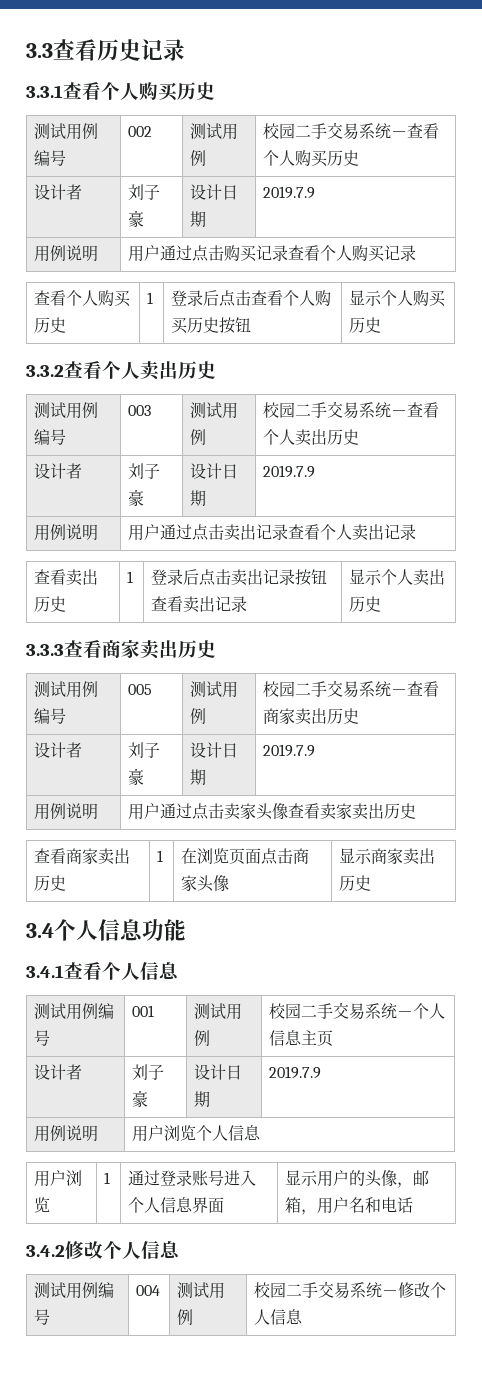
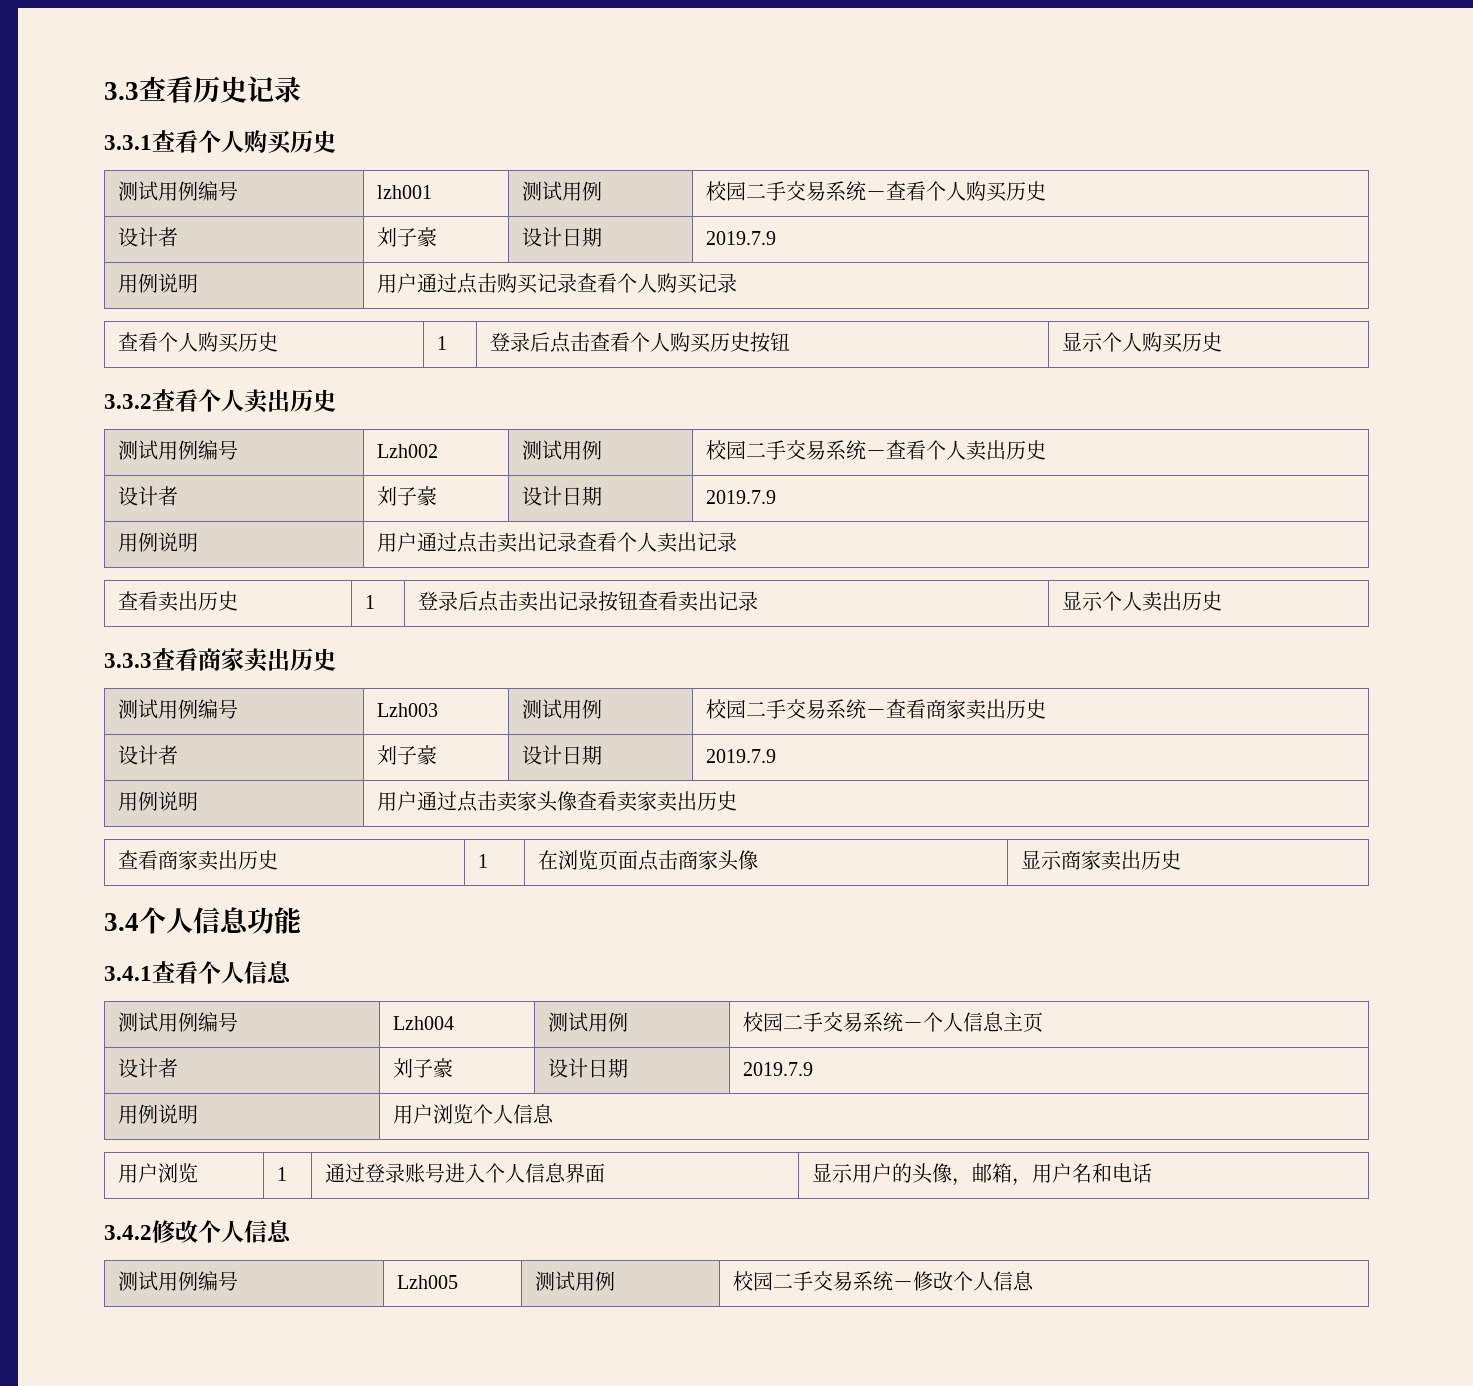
[127,126,152,137] 002 -> [377,185,433,199] lzh001
[127,405,151,416] 003 -> [377,444,439,458] Lzh002
[127,684,152,695] 005 -> [377,703,439,717] Lzh003
[131,1005,154,1017] 001 -> [393,1016,455,1030] Lzh004
[135,1285,160,1296] 004 -> [397,1275,459,1289] Lzh005

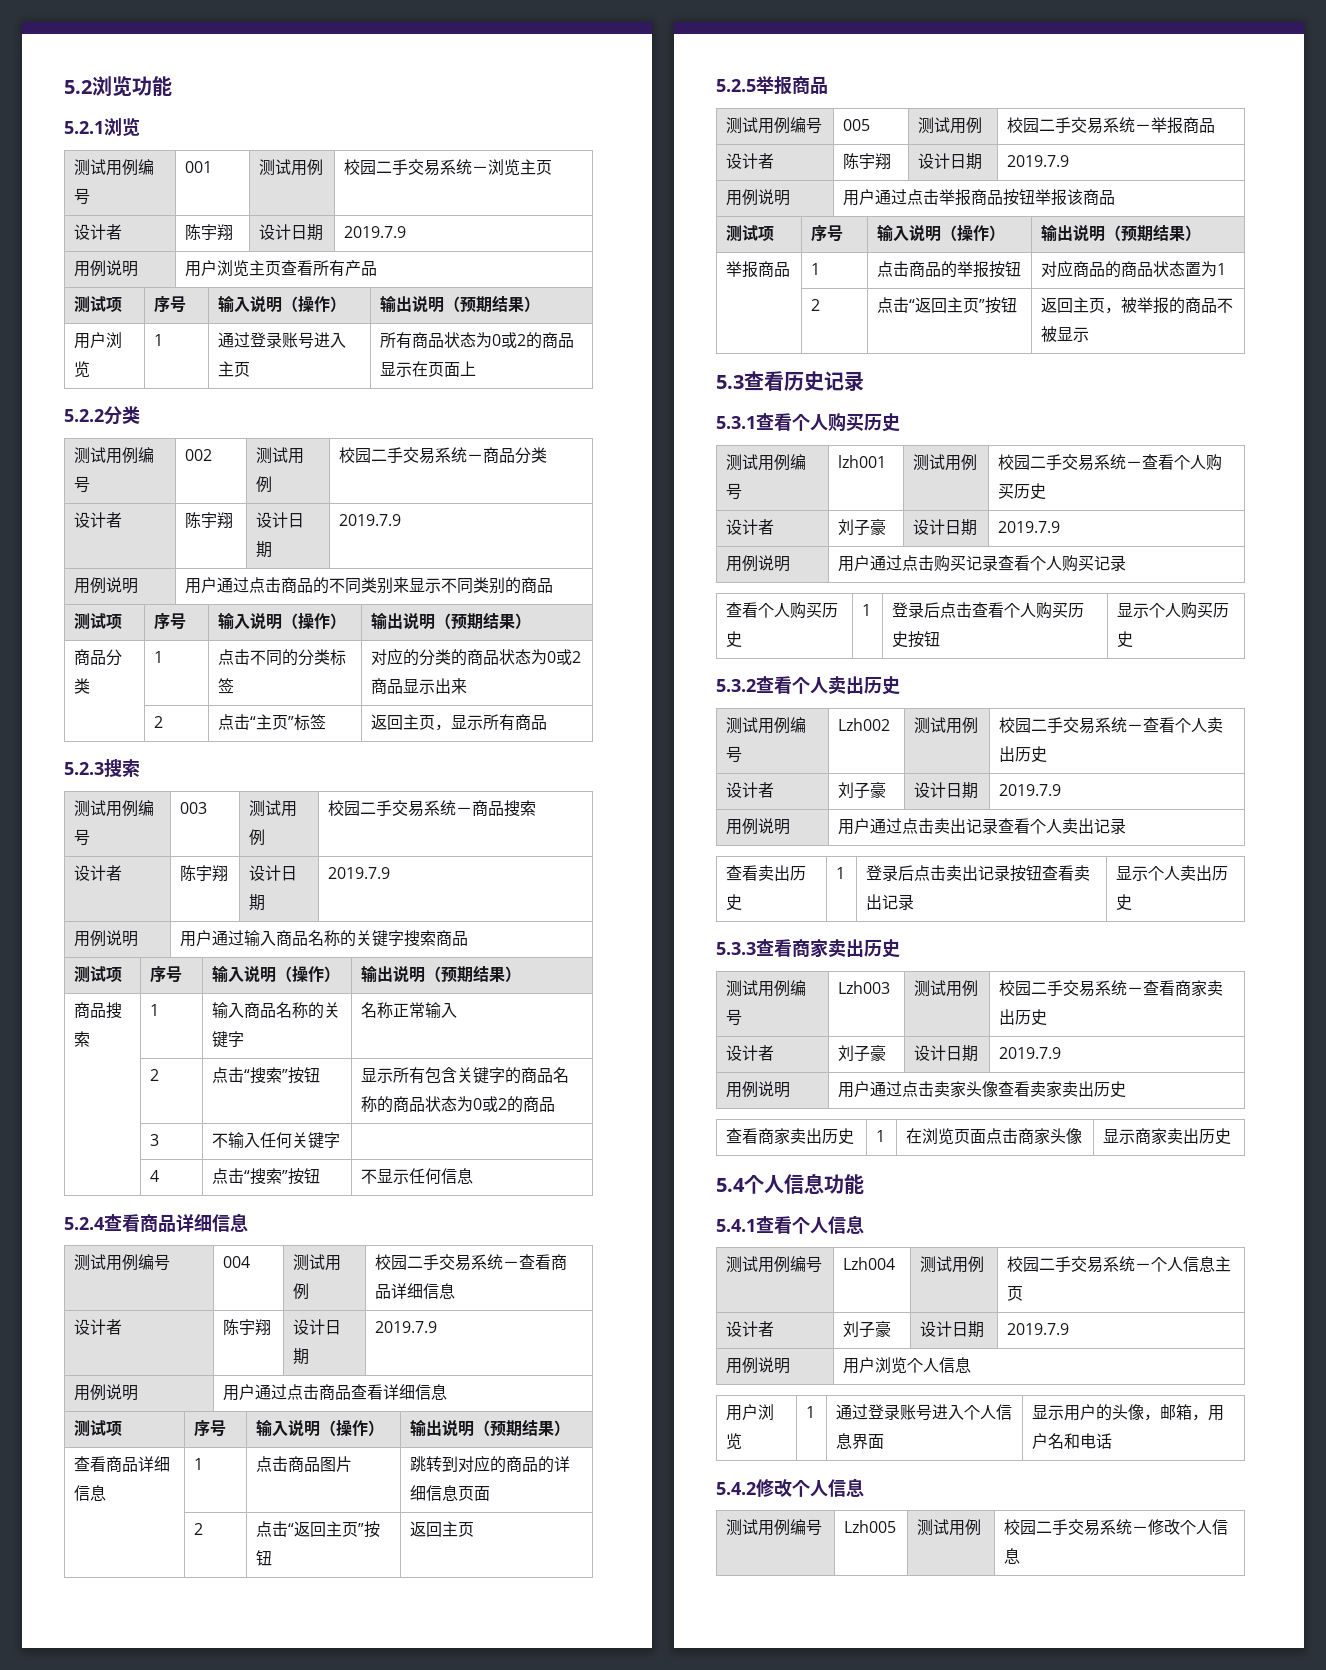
[104,82,139,100] 3.3 -> [64,76,172,97] [64,118,140,136] [74,159,155,176] [74,188,91,205] [185,161,213,173] [259,159,324,176] [344,159,553,176] [74,224,123,240] [185,224,234,241] [259,224,324,241] [344,226,407,238] [74,260,139,277] [185,260,378,277] [74,296,123,313] [154,296,187,313] [218,295,347,313] [380,295,541,313] [74,332,123,349] [74,361,91,377] [154,334,164,346] [218,332,347,349] [218,361,251,377] [380,332,575,349] [380,361,477,377] [64,406,140,425] [74,447,155,464] [74,476,91,493] [185,449,213,461] [256,447,305,464] [256,476,273,493] [339,447,548,464] [74,512,123,528] [185,512,234,529] [256,512,305,528] [256,541,273,558] [339,514,402,526] [74,577,139,594] [185,577,554,594] [74,613,123,630] [154,613,187,630] [218,612,347,630] [371,612,532,630] [74,649,123,666] [74,678,91,694] [154,651,164,663] [218,649,347,666] [218,678,235,694] [371,648,582,666] [371,678,468,694] [154,716,164,728] [218,714,327,731] [371,714,548,731] [64,759,140,777] [74,800,155,817] [74,829,91,846] [180,802,208,814] [249,800,298,817] [249,829,266,846] [328,800,537,817] [74,865,123,881] [180,865,229,882] [249,865,298,881] [249,894,266,911] [328,867,391,879] [74,930,139,947] [180,930,469,947] [74,966,123,983] [150,966,183,983] [212,965,341,983] [361,965,522,983] [74,1002,123,1019] [74,1031,91,1047] [150,1004,160,1016] [212,1002,341,1019] [212,1031,245,1048] [361,1002,458,1018] [150,1069,160,1081] [212,1067,321,1084] [361,1067,570,1084] [361,1096,556,1113] [150,1134,160,1146] [212,1132,341,1149] [150,1170,160,1182] [212,1168,321,1185] [361,1168,474,1184] [64,1213,248,1232] [74,1254,171,1271] [223,1256,251,1268] [293,1254,342,1271] [293,1283,310,1300] [375,1254,568,1271] [375,1283,456,1299] [74,1319,123,1335] [223,1319,272,1336] [293,1319,342,1335] [293,1348,310,1365] [375,1321,438,1333] [74,1384,139,1401] [223,1384,448,1401] [74,1420,123,1437] [194,1420,227,1437] [256,1419,385,1437] [410,1419,571,1437] [74,1456,171,1472] [74,1485,107,1501] [194,1458,204,1470] [256,1456,353,1472] [410,1455,571,1473] [410,1485,491,1501] [194,1523,204,1535] [256,1521,381,1538] [256,1550,273,1566] [410,1521,475,1537] [716,76,828,95] [726,117,823,134] [843,119,871,131] [918,117,983,134] [1007,117,1216,134] [726,153,775,169] [843,153,892,170] [918,153,983,170] [1007,155,1070,167] [726,189,791,206] [843,189,1116,206] [726,225,775,242] [811,225,844,242] [877,224,1006,242] [1041,224,1202,242] [726,261,791,278] [811,263,821,275] [877,261,1022,278] [1041,260,1227,278] [811,299,821,311] [877,297,1018,314] [1041,297,1234,314] [1041,326,1090,342] [716,375,744,389] 5.2浏览功能 // 5.2.1浏览 // 测试用例编号 | 001 | 测试用例 | 校园二手交易系统－浏览主页 // 设计者 | 陈宇翔 | 设计日期 | 2019.7.9 // 用例说明 | 用户浏览主页查看所有产品 // 测试项 | 序号 | 输入说明（操作） | 输出说明（预期结果） // 用户浏览 | 1 | 通过登录账号进入主页 | 所有商品状态为0或2的商品显示在页面上 // 5.2.2分类 // 测试用例编号 | 002 | 测试用例 | 校园二手交易系统－商品分类 // 设计者 | 陈宇翔 | 设计日期 | 2019.7.9 // 用例说明 | 用户通过点击商品的不同类别来显示不同类别的商品 // 测试项 | 序号 | 输入说明（操作） | 输出说明（预期结果） // 商品分类 | 1 | 点击不同的分类标签 | 对应的分类的商品状态为0或2商品显示出来 // | 2 | 点击“主页”标签 | 返回主页，显示所有商品 // 5.2.3搜索 // 测试用例编号 | 003 | 测试用例 | 校园二手交易系统－商品搜索 // 设计者 | 陈宇翔 | 设计日期 | 2019.7.9 // 用例说明 | 用户通过输入商品名称的关键字搜索商品 // 测试项 | 序号 | 输入说明（操作） | 输出说明（预期结果） // 商品搜索 | 1 | 输入商品名称的关键字 | 名称正常输入 // | 2 | 点击“搜索”按钮 | 显示所有包含关键字的商品名称的商品状态为0或2的商品 // | 3 | 不输入任何关键字 | // | 4 | 点击“搜索”按钮 | 不显示任何信息 // 5.2.4查看商品详细信息 // 测试用例编号 | 004 | 测试用例 | 校园二手交易系统－查看商品详细信息 // 设计者 | 陈宇翔 | 设计日期 | 2019.7.9 // 用例说明 | 用户通过点击商品查看详细信息 // 测试项 | 序号 | 输入说明（操作） | 输出说明（预期结果） // 查看商品详细信息 | 1 | 点击商品图片 | 跳转到对应的商品的详细信息页面 // | 2 | 点击“返回主页”按钮 | 返回主页 // 5.2.5举报商品 // 测试用例编号 | 005 | 测试用例 | 校园二手交易系统－举报商品 // 设计者 | 陈宇翔 | 设计日期 | 2019.7.9 // 用例说明 | 用户通过点击举报商品按钮举报该商品 // 测试项 | 序号 | 输入说明（操作） | 输出说明（预期结果） // 举报商品 | 1 | 点击商品的举报按钮 | 对应商品的商品状态置为1 // | 2 | 点击“返回主页”按钮 | 返回主页，被举报的商品不被显示 // 5.3
[104,135,152,150] 3.3.1 -> [716,416,756,429] 5.3.1
[104,394,152,409] 3.3.2 -> [716,679,756,692] 5.3.2
[104,653,152,668] 3.3.3 -> [716,942,756,955] 5.3.3
[104,913,139,931] 3.4 -> [716,1178,745,1192] 5.4
[104,966,152,981] 3.4.1 -> [716,1219,756,1232] 5.4.1
[104,1225,152,1240] 3.4.2 -> [716,1482,756,1495] 5.4.2

